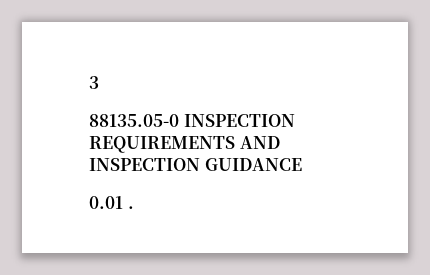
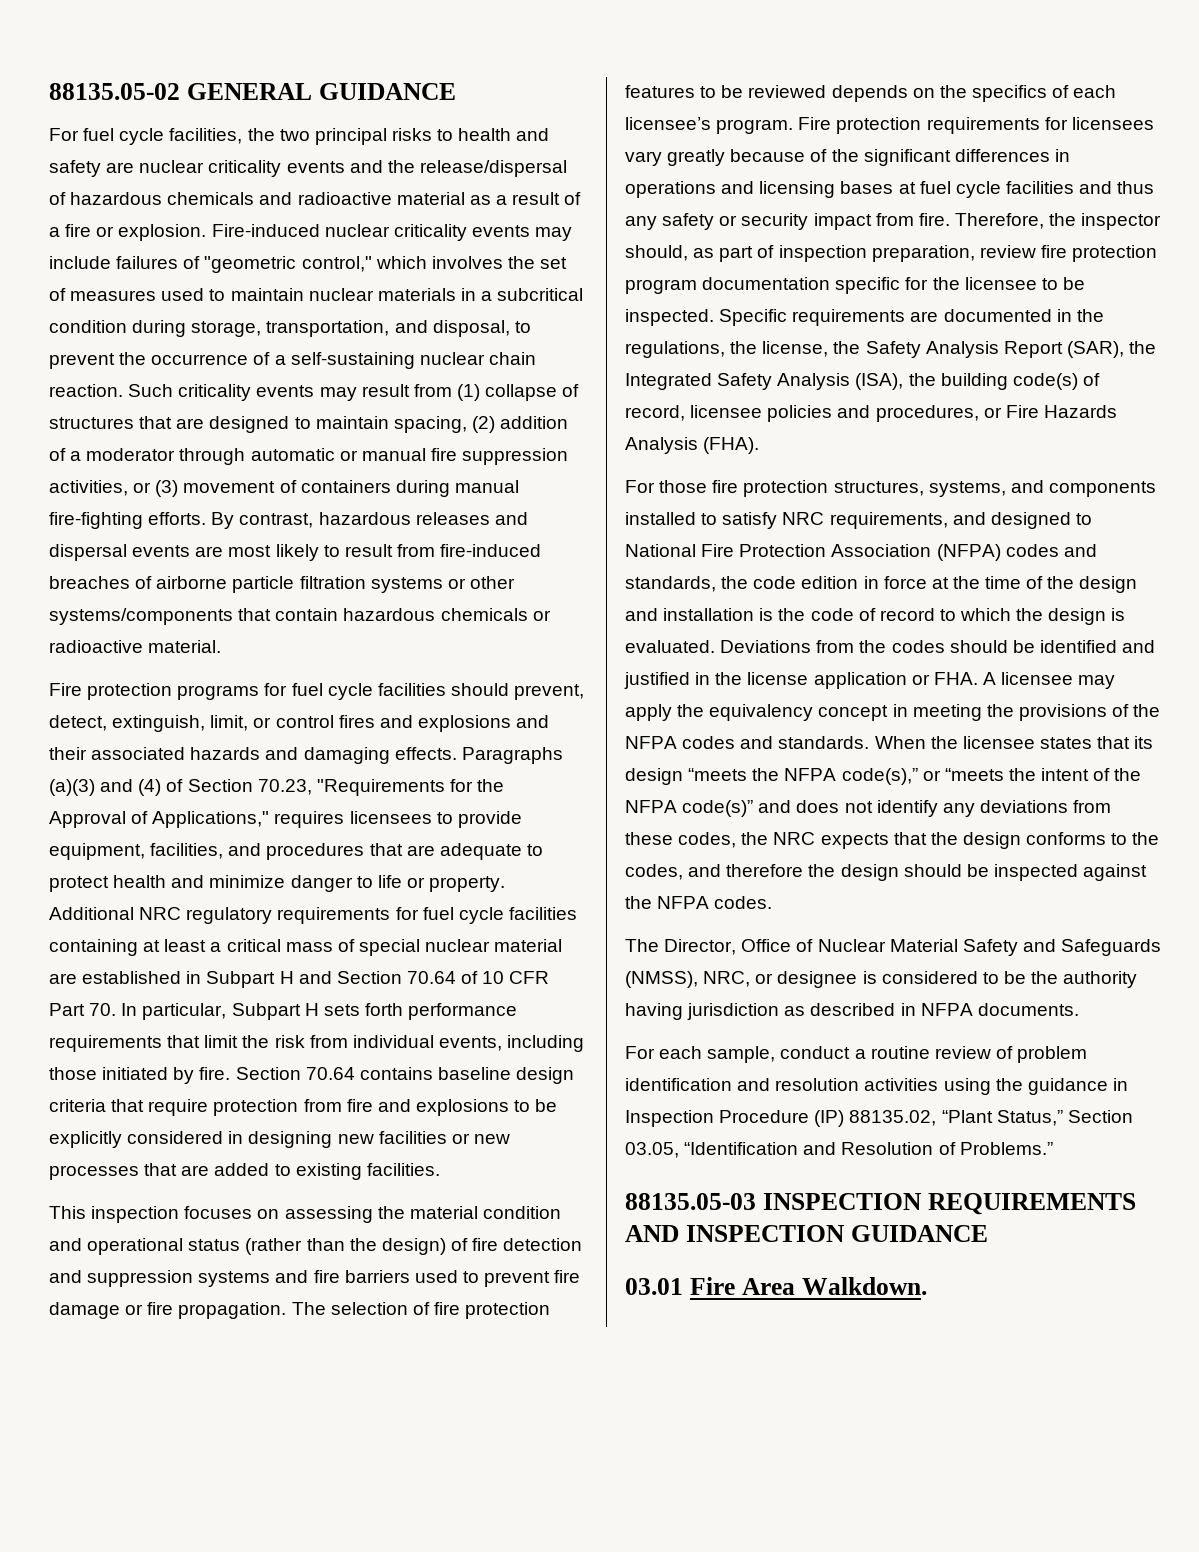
[89,76,99,89] [89,114,179,127] 3 // 88135.05-0 -> [49,83,456,100] [49,128,550,145] [49,160,567,177] [49,192,582,205] [49,224,573,241] [49,256,568,273] [49,288,584,301] [49,320,531,337] [49,352,536,369] [49,384,580,401] [49,416,569,433] [49,448,569,465] [49,480,519,497] [49,512,528,529] [49,544,542,561] [49,576,515,593] [49,608,551,625] [49,640,222,653] [49,683,585,700] [49,715,550,732] [49,747,563,764] [49,779,505,796] [49,811,522,828] [49,843,543,860] [49,875,506,892] [49,907,577,924] [49,939,563,956] [49,971,550,988] [49,1003,518,1020] [49,1035,585,1052] [49,1067,575,1084] [49,1099,558,1116] [49,1131,510,1148] [49,1163,440,1180] [49,1206,561,1223] [49,1238,583,1255] [49,1270,581,1287] [49,1302,551,1319] [625,85,1117,102] [625,117,1154,134] [625,149,1070,166] [625,181,1155,198] [625,213,1162,230] [625,245,1158,262] [625,277,1085,294] [625,309,1104,326] [625,341,1157,358] [625,373,1100,390] [625,405,1117,422] [625,437,760,454] [625,480,1156,497] [625,512,1092,529] [625,544,1097,561] [625,576,1138,593] [625,608,1126,625] [625,640,1156,653] [624,672,1116,689] [625,704,1161,721] [625,736,1154,749] [625,768,1142,785] [625,800,1112,817] [625,832,1160,849] [625,864,1148,881] [625,896,773,909] [625,939,1162,956] [625,971,1138,988] [625,1003,1079,1020] [625,1046,1088,1063] [625,1078,1128,1095] [625,1110,1133,1127] [625,1142,1053,1158] [625,1193,756,1210] 88135.05-02 GENERAL GUIDANCE // For fuel cycle facilities, the two principal risks to health and safety are nuclear criticality events and the release/dispersal of hazardous chemicals and radioactive material as a result of a fire or explosion. Fire-induced nuclear criticality events may include failures of "geometric control," which involves the set of measures used to maintain nuclear materials in a subcritical condition during storage, transportation, and disposal, to prevent the occurrence of a self-sustaining nuclear chain reaction. Such criticality events may result from (1) collapse of structures that are designed to maintain spacing, (2) addition of a moderator through automatic or manual fire suppression activities, or (3) movement of containers during manual fire-fighting efforts. By contrast, hazardous releases and dispersal events are most likely to result from fire-induced breaches of airborne particle filtration systems or other systems/components that contain hazardous chemicals or radioactive material. // Fire protection programs for fuel cycle facilities should prevent, detect, extinguish, limit, or control fires and explosions and their associated hazards and damaging effects. Paragraphs (a)(3) and (4) of Section 70.23, "Requirements for the Approval of Applications," requires licensees to provide equipment, facilities, and procedures that are adequate to protect health and minimize danger to life or property. Additional NRC regulatory requirements for fuel cycle facilities containing at least a critical mass of special nuclear material are established in Subpart H and Section 70.64 of 10 CFR Part 70. In particular, Subpart H sets forth performance requirements that limit the risk from individual events, including those initiated by fire. Section 70.64 contains baseline design criteria that require protection from fire and explosions to be explicitly considered in designing new facilities or new processes that are added to existing facilities. // This inspection focuses on assessing the material condition and operational status (rather than the design) of fire detection and suppression systems and fire barriers used to prevent fire damage or fire propagation. The selection of fire protection features to be reviewed depends on the specifics of each licensee’s program. Fire protection requirements for licensees vary greatly because of the significant differences in operations and licensing bases at fuel cycle facilities and thus any safety or security impact from fire. Therefore, the inspector should, as part of inspection preparation, review fire protection program documentation specific for the licensee to be inspected. Specific requirements are documented in the regulations, the license, the Safety Analysis Report (SAR), the Integrated Safety Analysis (ISA), the building code(s) of record, licensee policies and procedures, or Fire Hazards Analysis (FHA). // For those fire protection structures, systems, and components installed to satisfy NRC requirements, and designed to National Fire Protection Association (NFPA) codes and standards, the code edition in force at the time of the design and installation is the code of record to which the design is evaluated. Deviations from the codes should be identified and justified in the license application or FHA. A licensee may apply the equivalency concept in meeting the provisions of the NFPA codes and standards. When the licensee states that its design “meets the NFPA code(s),” or “meets the intent of the NFPA code(s)” and does not identify any deviations from these codes, the NRC expects that the design conforms to the codes, and therefore the design should be inspected against the NFPA codes. // The Director, Office of Nuclear Material Safety and Safeguards (NMSS), NRC, or designee is considered to be the authority having jurisdiction as described in NFPA documents. // For each sample, conduct a routine review of problem identification and resolution activities using the guidance in Inspection Procedure (IP) 88135.02, “Plant Status,” Section 03.05, “Identification and Resolution of Problems.” // 88135.05-03
[89,196,134,209] 0.01 . -> [625,1277,927,1295] 03.01 Fire Area Walkdown.

